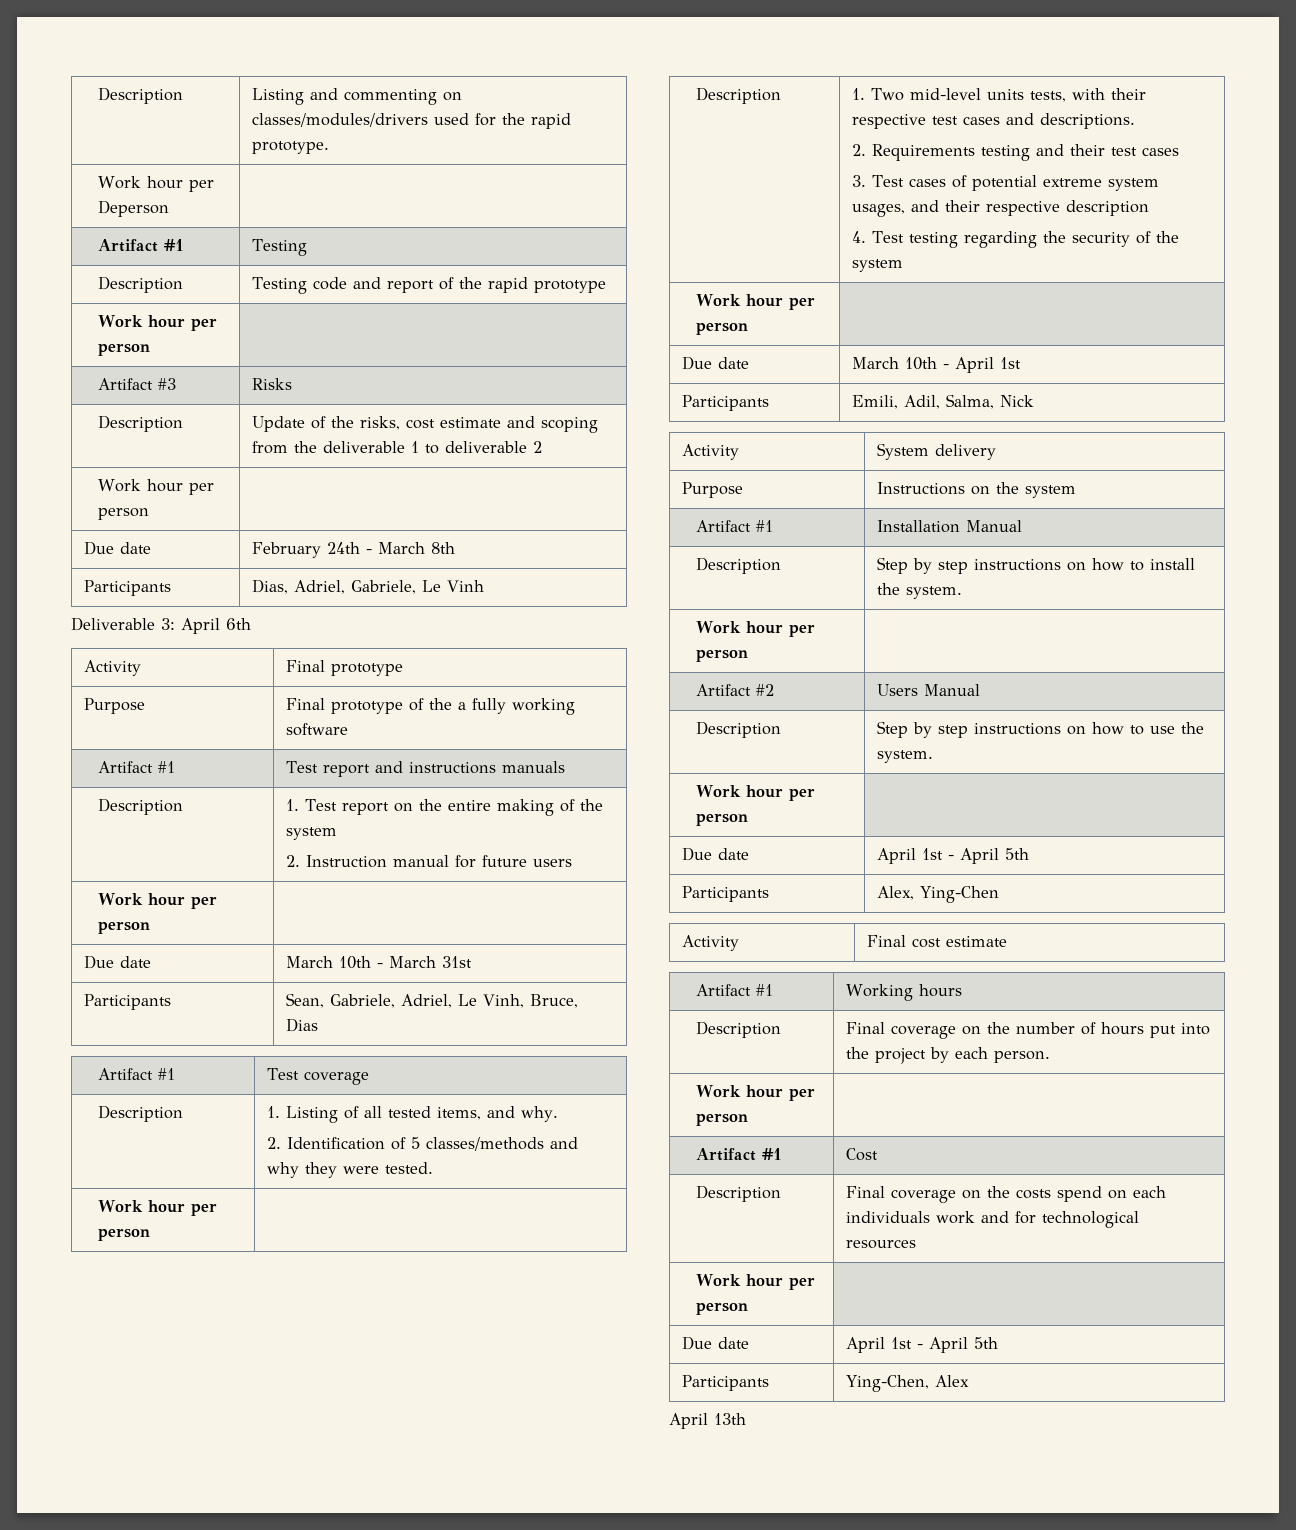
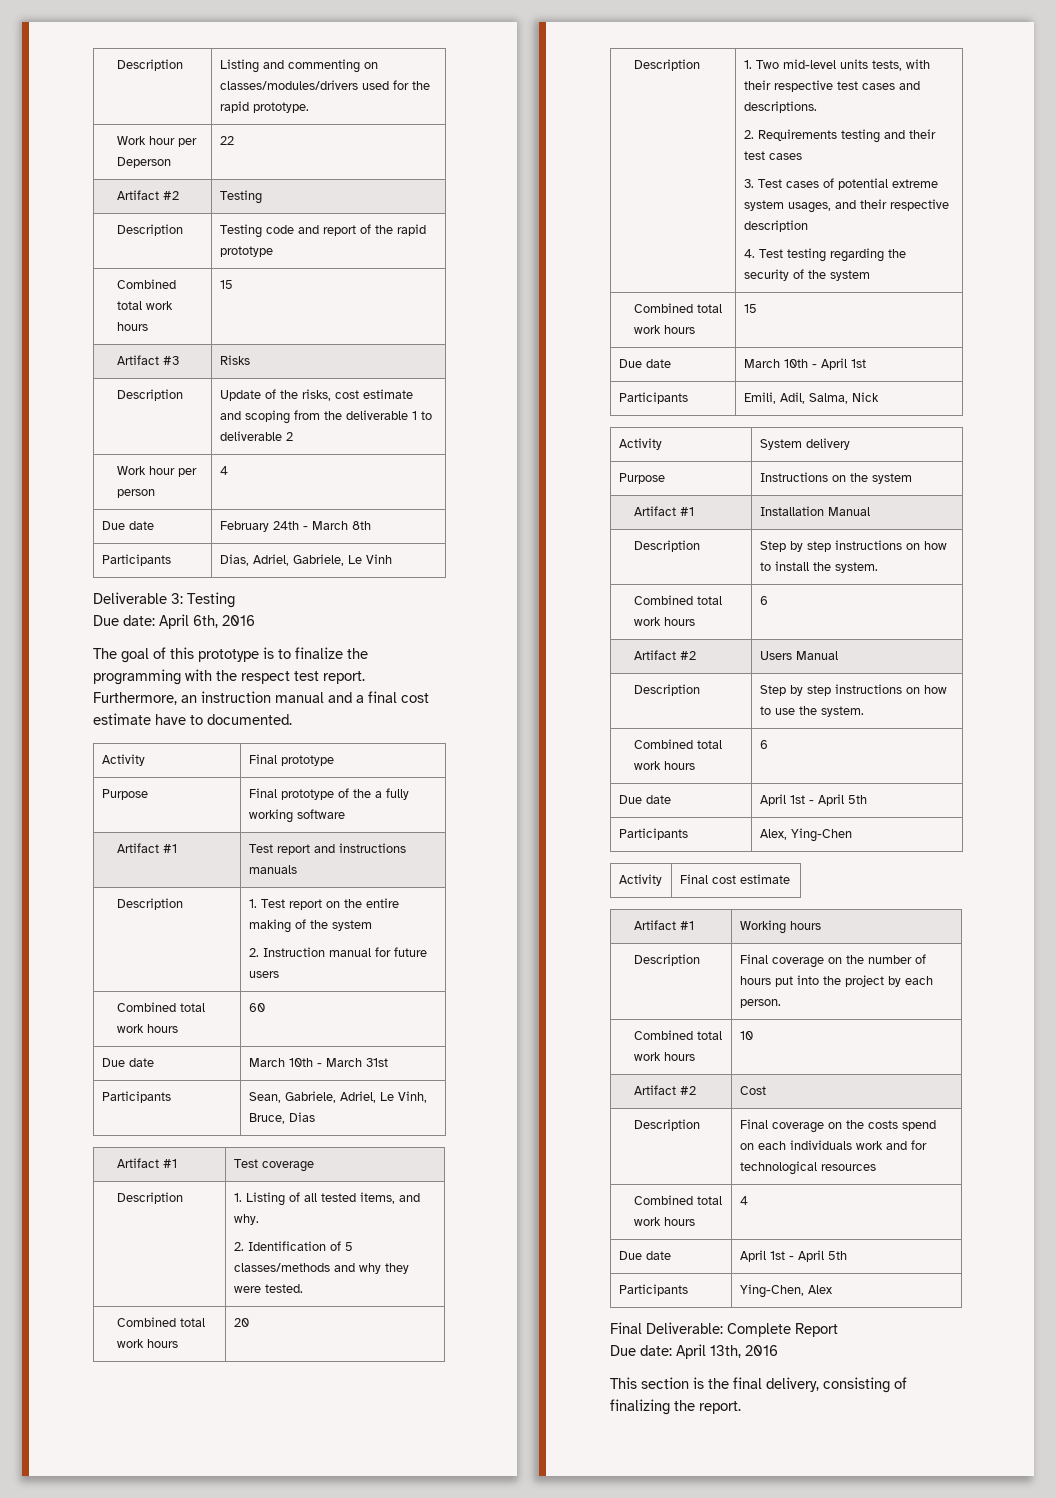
[98,239,185,252] // Artifact #1 -> [219,136,234,145] [116,190,179,200] 22 // Artifact #2
[98,315,218,331] [98,343,151,356] Work hour per person | -> [116,279,176,289] [116,301,173,310] [116,322,148,331] [219,280,233,289] Combined total work hours | 15
(150, 514) none -> [219,466,228,475] 4
[181,618,251,634] April 6th -> [187,592,235,608] [93,614,255,629] [93,647,368,663] [93,669,365,685] [93,691,429,705] [93,713,292,725] Testing // Due date: April 6th, 2016 // The goal of this prototype is to finalize the programming with the respect test report. Furthermore, an instruction manual and a final cost estimate have to documented.
[98,893,218,909] [98,921,151,934] Work hour per person | -> [116,1002,205,1012] [116,1024,178,1033] [248,1003,265,1012] Combined total work hours | 60
[98,1200,218,1216] [98,1228,151,1241] Work hour per person | -> [116,1317,205,1327] [116,1339,178,1348] [233,1318,249,1327] Combined total work hours | 20
[696,294,816,310] [696,322,749,335] Work hour per person | -> [633,303,722,313] [633,325,695,334] [743,304,757,313] Combined total work hours | 15
[696,621,816,637] [696,649,749,662] Work hour per person | -> [633,595,722,605] [633,617,695,626] [759,596,768,605] Combined total work hours | 6
[696,785,816,801] [696,813,749,826] Work hour per person | -> [633,739,722,749] [633,761,695,770] [759,740,768,749] Combined total work hours | 6
[696,1085,816,1101] [696,1113,749,1126] [696,1148,783,1161] Work hour per person | // Artifact #1 -> [633,1030,722,1040] [633,1052,695,1061] [739,1031,753,1040] [633,1085,696,1095] Combined total work hours | 10 // Artifact #2
[696,1274,816,1290] [696,1302,749,1315] Work hour per person | -> [633,1195,722,1205] [633,1217,695,1226] [739,1196,748,1205] Combined total work hours | 4
[669,1413,746,1429] April 13th -> [610,1322,838,1337] [610,1344,778,1359] [610,1377,907,1393] [610,1399,741,1415] Final Deliverable: Complete Report // Due date: April 13th, 2016 // This section is the final delivery, consisting of finalizing the report.

